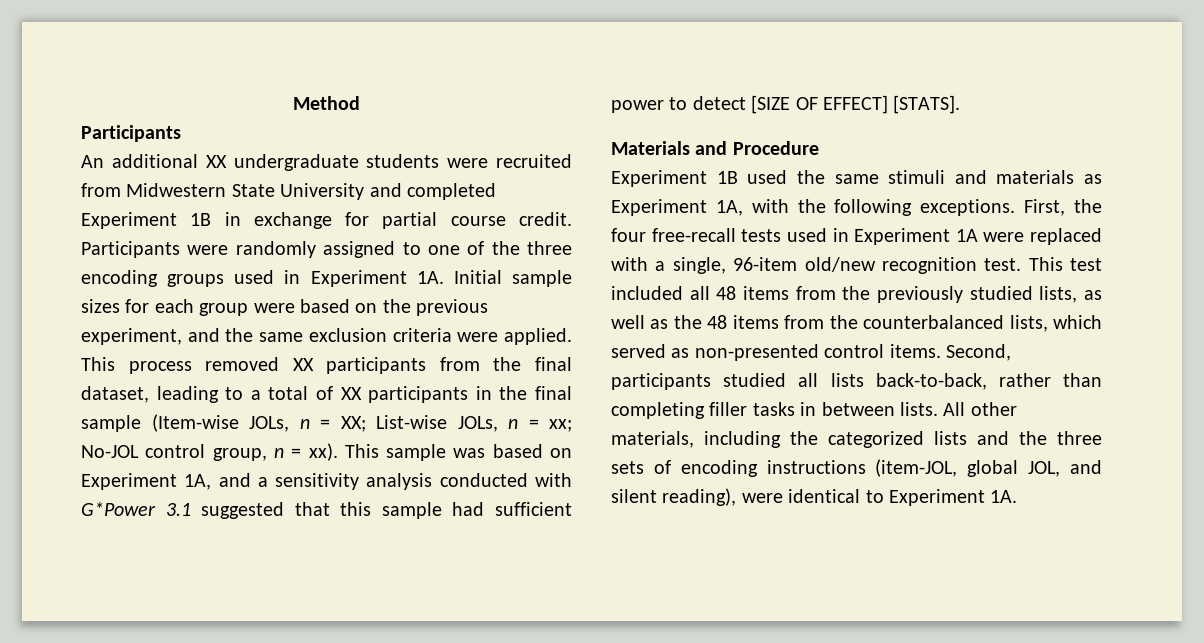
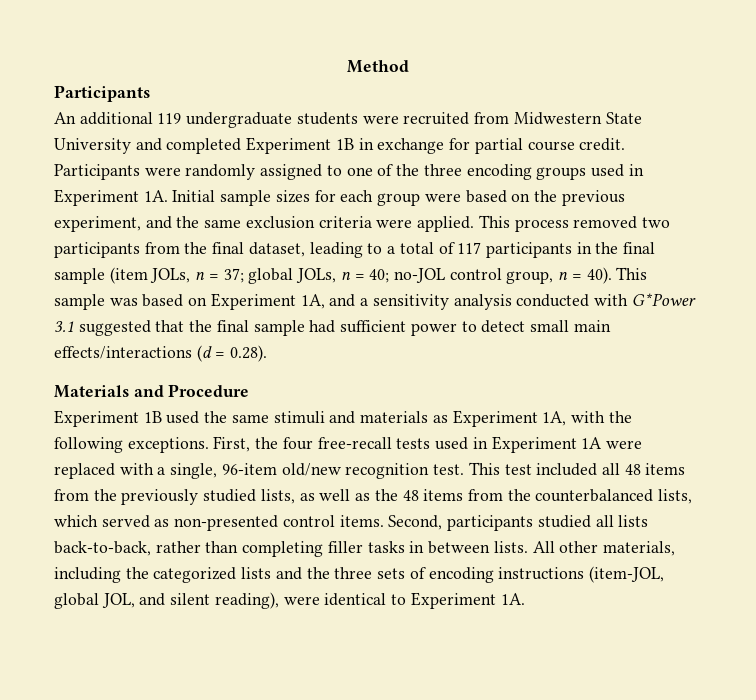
[205,155,227,168] XX -> [157,113,182,124] 119
[292,358,314,371] XX -> [641,217,670,228] two
[340,387,362,400] XX -> [457,242,482,254] 117
[151,414,572,432] [81,445,139,458] (Item-wise JOLs, n = XX; List-wise JOLs, n = xx; No-JOL -> [109,267,445,284] (item JOLs, n = 37; global JOLs, n = 40; no-JOL
[308,443,338,461] xx). -> [586,267,612,284] 40).
[340,502,372,516] this -> [189,320,249,332] the final
[751,95,961,114] [SIZE OF EFFECT] [STATS]. -> [529,320,611,332] [54,345,268,362] small main effects/interactions (d = 0.28).

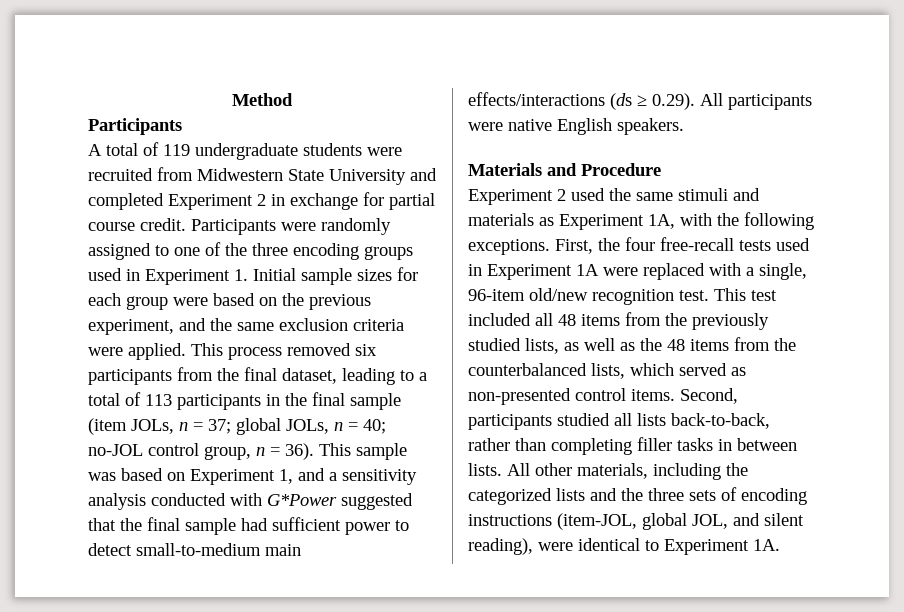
[54,112,153,125] An additional -> [88,142,159,156] A total of
[335,138,354,150] 1B -> [257,194,266,206] 2
[143,190,168,202] 1A. -> [234,269,248,281] 1.
[641,217,670,228] two -> [355,344,377,356] six
[457,242,482,254] 117 -> [145,394,172,406] 113
[586,267,612,284] 40). -> [285,443,314,460] 36).
[300,294,325,309] 1A, -> [279,469,293,484] 1,
[54,321,74,332] 3.1 -> (337, 500) none
[529,320,569,332] small -> [136,543,261,556] small-to-medium
[196,345,268,362] (d = 0.28). -> [610,93,812,110] [468,118,684,135] (ds ≥ 0.29). All participants were native English speakers.
[143,411,162,423] 1B -> [557,189,566,201] 2

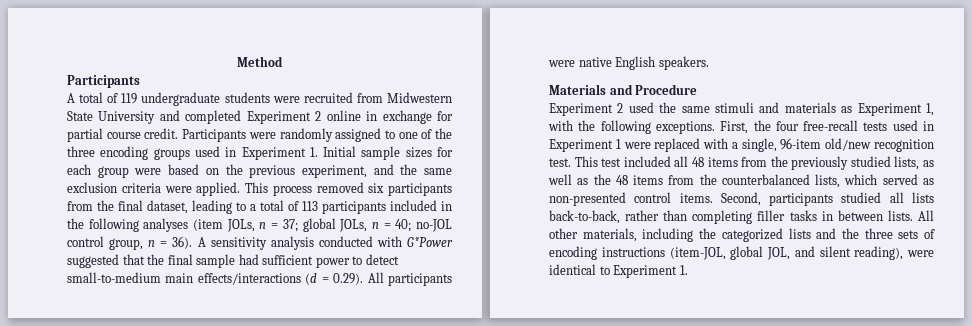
(266, 200) none -> [326,110,361,121] online
(261, 402) none -> [390,200,437,211] included
[312,392,401,410] final sample -> [88,218,189,232] following analyses
[319,443,407,460] [88,468,337,485] This sample was based on Experiment 1, and a -> [197,237,206,247] A
[610,93,647,110] (ds ≥ -> [305,273,329,285] (d =
[648,214,675,229] 1A, -> [925,103,934,116] 1,
[576,264,599,276] 1A -> [615,139,621,149] 1
[753,539,780,551] 1A. -> [679,265,688,275] 1.

